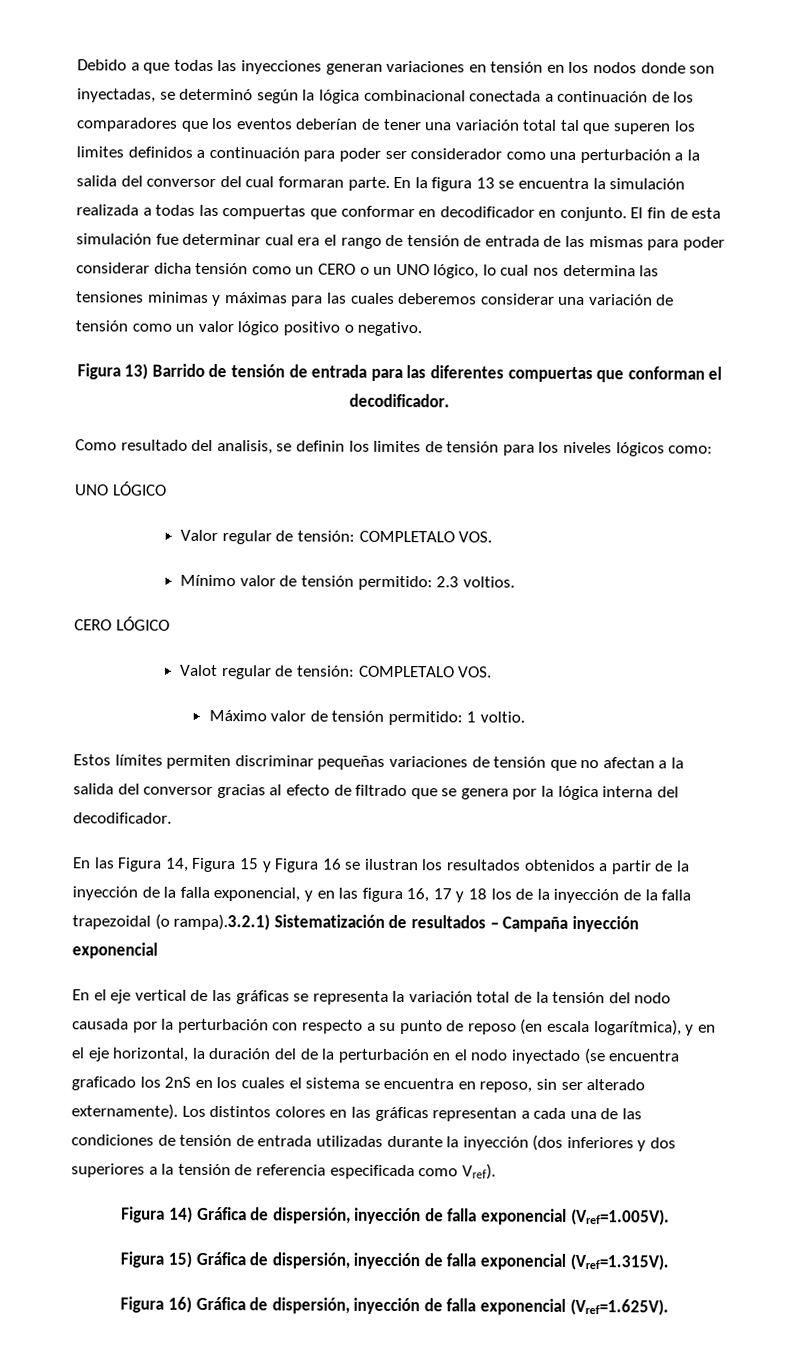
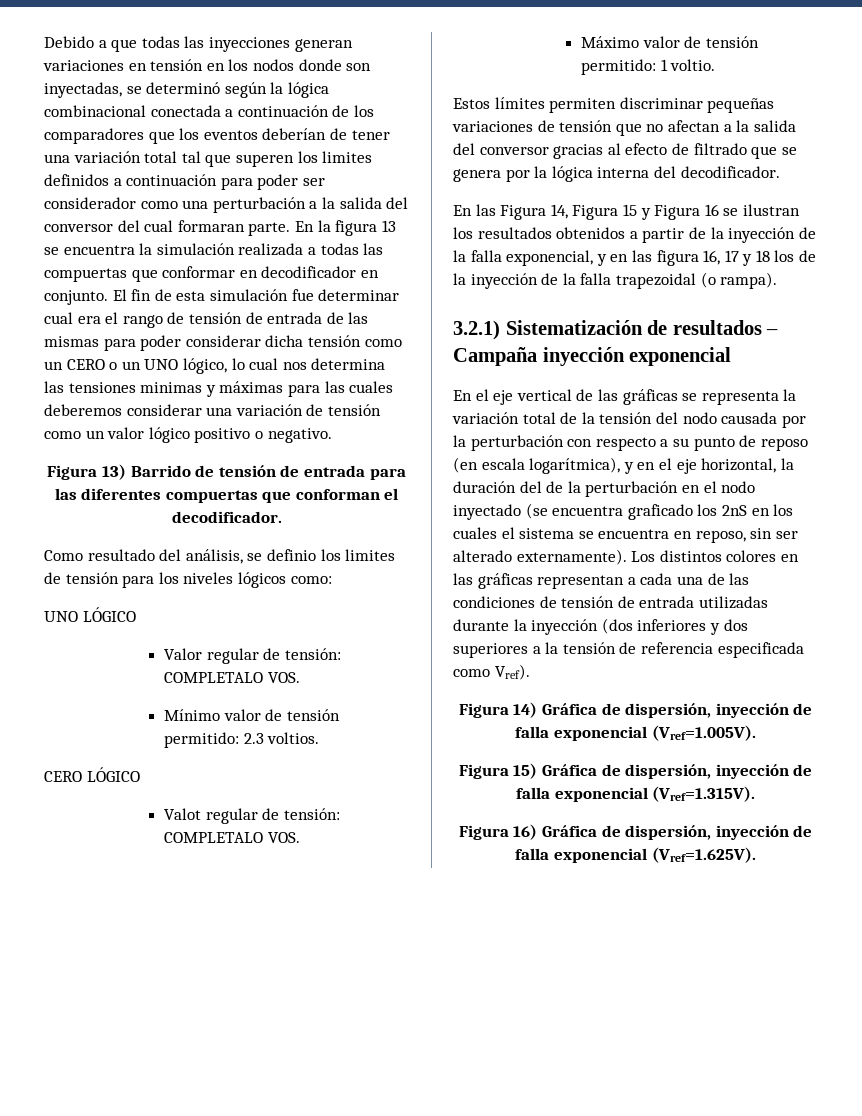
[216,440,345,455] analisis, se definin -> [185,549,316,564] análisis, se definio
[173,913,271,931] rampa).3.2.1) -> [720,272,778,289] [453,320,500,340] rampa). // 3.2.1)

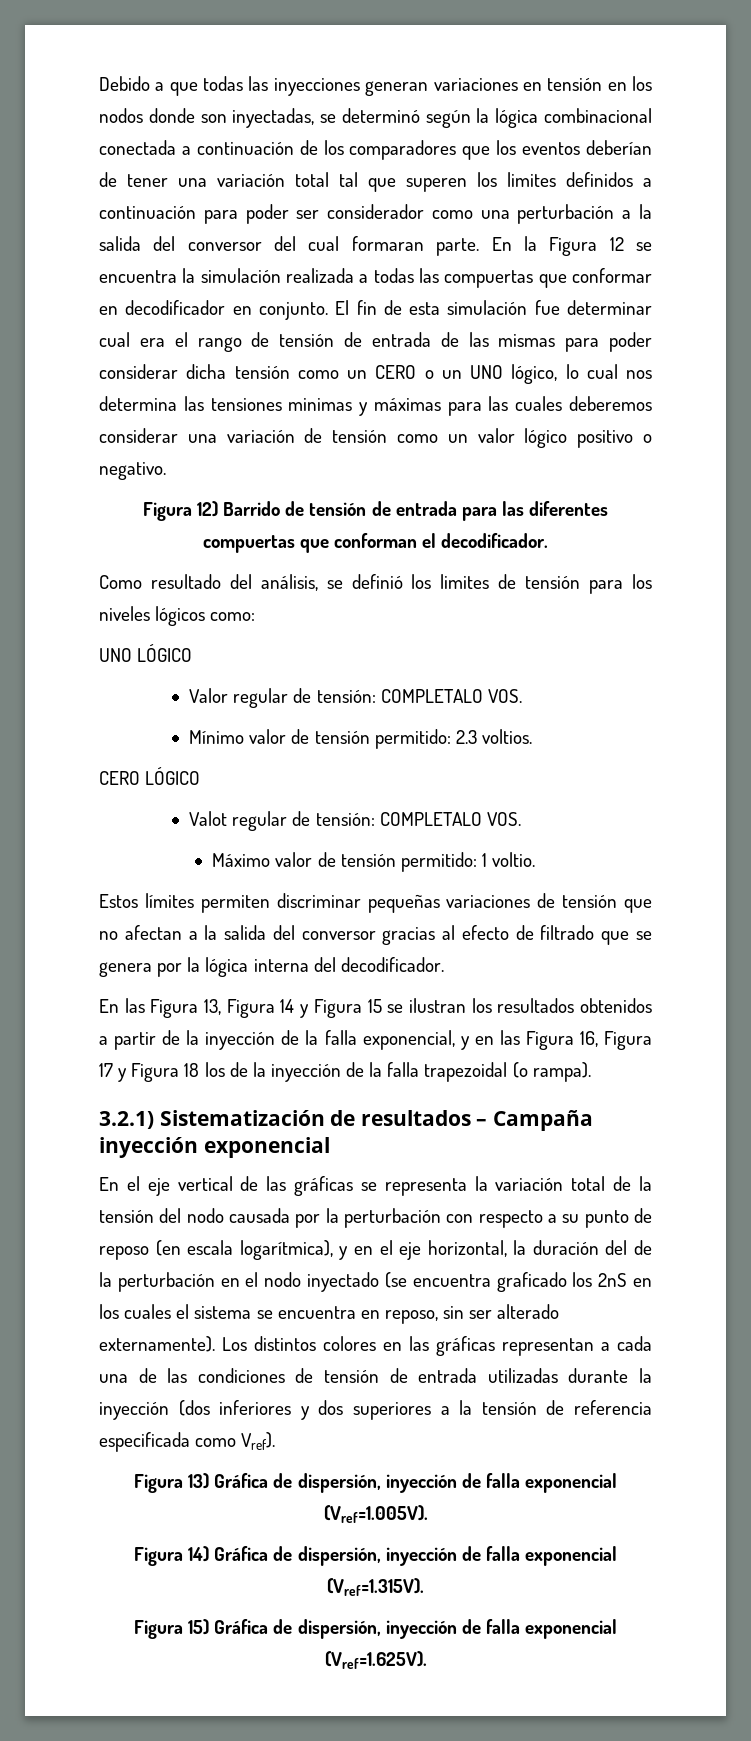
[335,220,396,236] figura 13 -> [549,237,624,256] Figura 12
[102,464,127,480] 13) -> [197,501,219,517] 12)
[266,549,316,561] definio -> [351,574,403,589] definió
[550,204,719,220] 14, Figura 15 y Figura 16 -> [204,999,382,1018] 13, Figura 14 y Figura 15
[656,250,721,266] figura 16, -> [525,1031,652,1050] Figura 16, Figura
(753, 260) none -> [131,1063,180,1082] Figura
[513,702,538,718] 14) -> [188,1473,210,1489] 13)
[513,763,538,779] 15) -> [188,1546,210,1562] 14)
[513,824,538,840] 16) -> [188,1619,210,1635] 15)

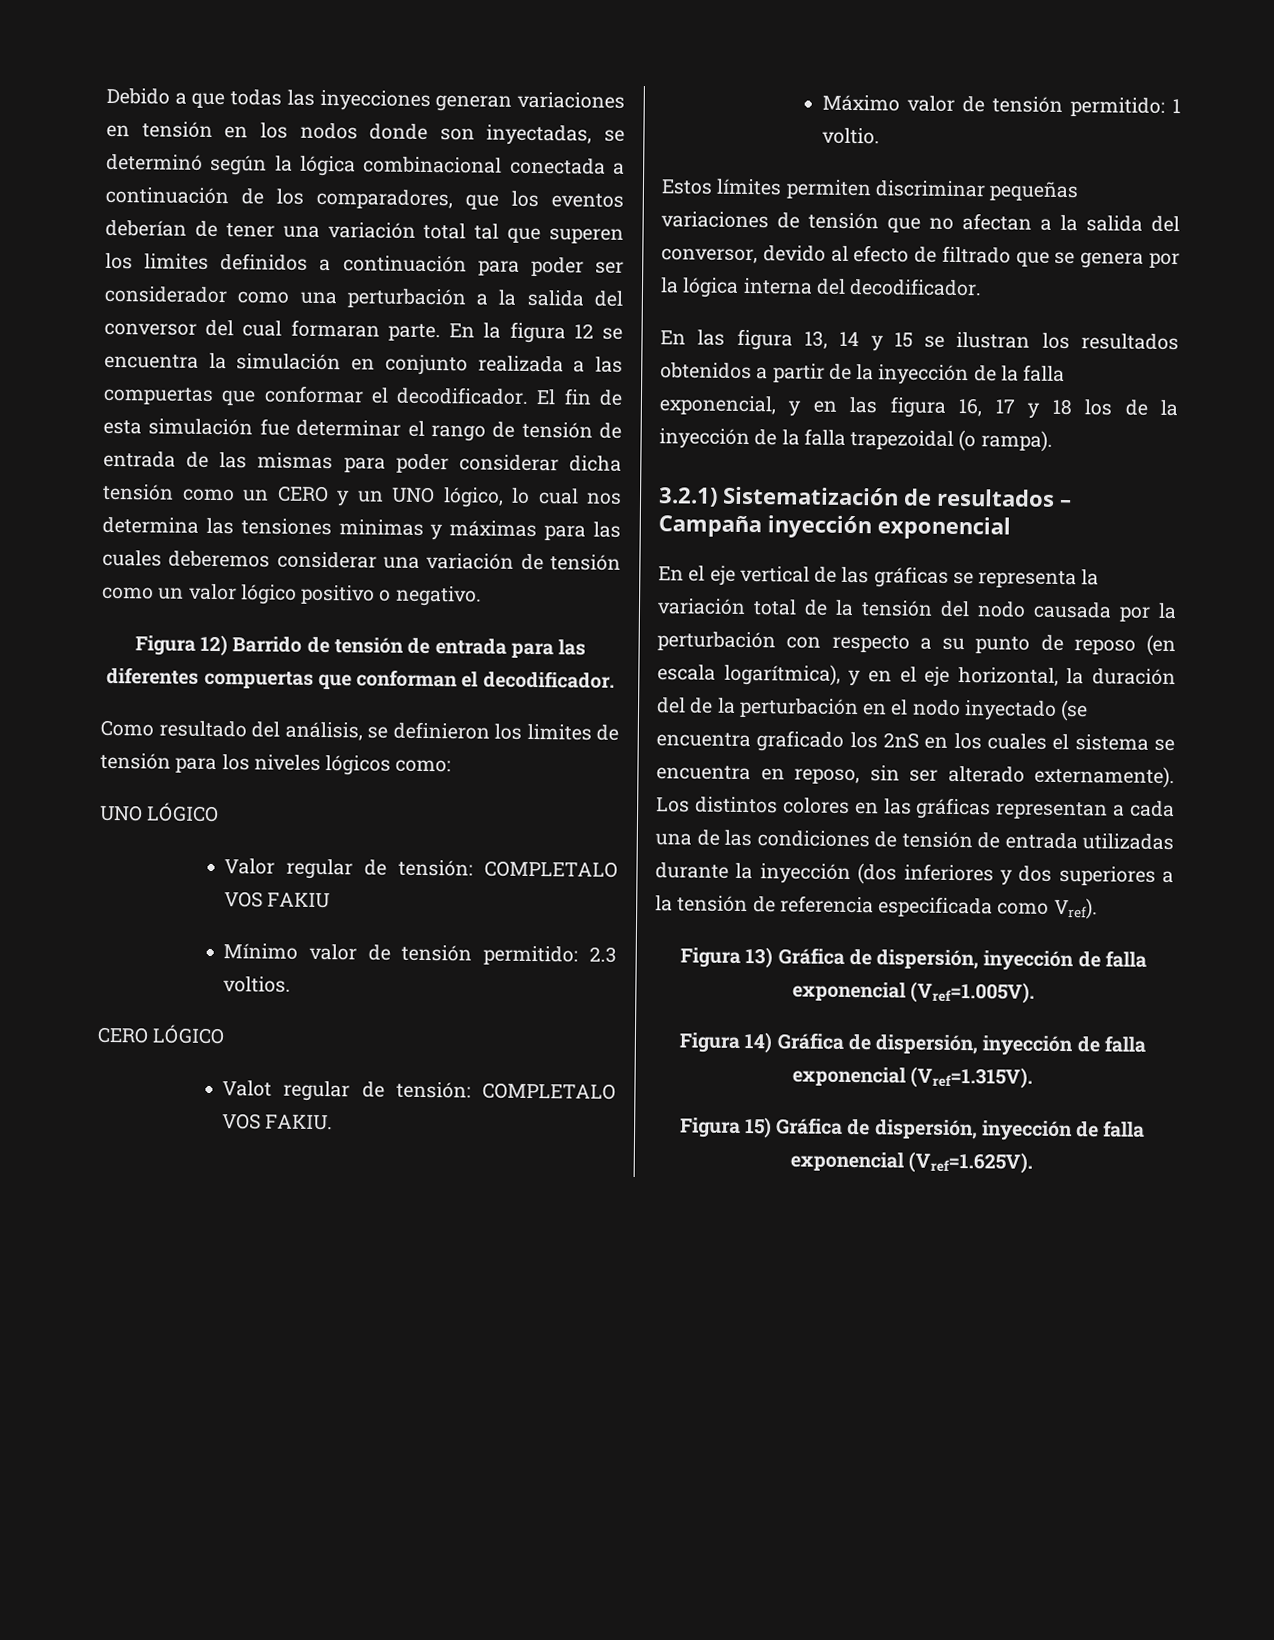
[349,140,457,160] comparadores -> [316,188,453,210] comparadores,
[549,237,598,256] Figura -> [509,321,566,344] figura
(281, 275) none -> [351,354,468,376] en conjunto
[373,268,414,283] todas -> (586, 366) none
[99,300,328,320] en decodificador en conjunto. -> [370,386,530,405] el decodificador.
[99,332,165,347] cual era -> (402, 428) none
[424,370,434,379] o -> [336,490,350,507] y
[351,574,403,589] definió -> [392,721,490,740] definieron
[487,689,522,703] VOS. -> [224,891,331,909] VOS FAKIU
[486,812,521,826] VOS. -> [222,1113,334,1131] VOS FAKIU.
[301,927,436,945] conversor gracias -> [661,245,826,264] conversor, devido
[150,999,275,1018] Figura 13, Figura -> [736,328,828,351] figura 13,
[313,999,362,1018] Figura -> (884, 343) none
[525,1031,652,1050] Figura 16, Figura -> [889,396,983,418] figura 16,
[131,1063,180,1082] Figura -> (1041, 410) none

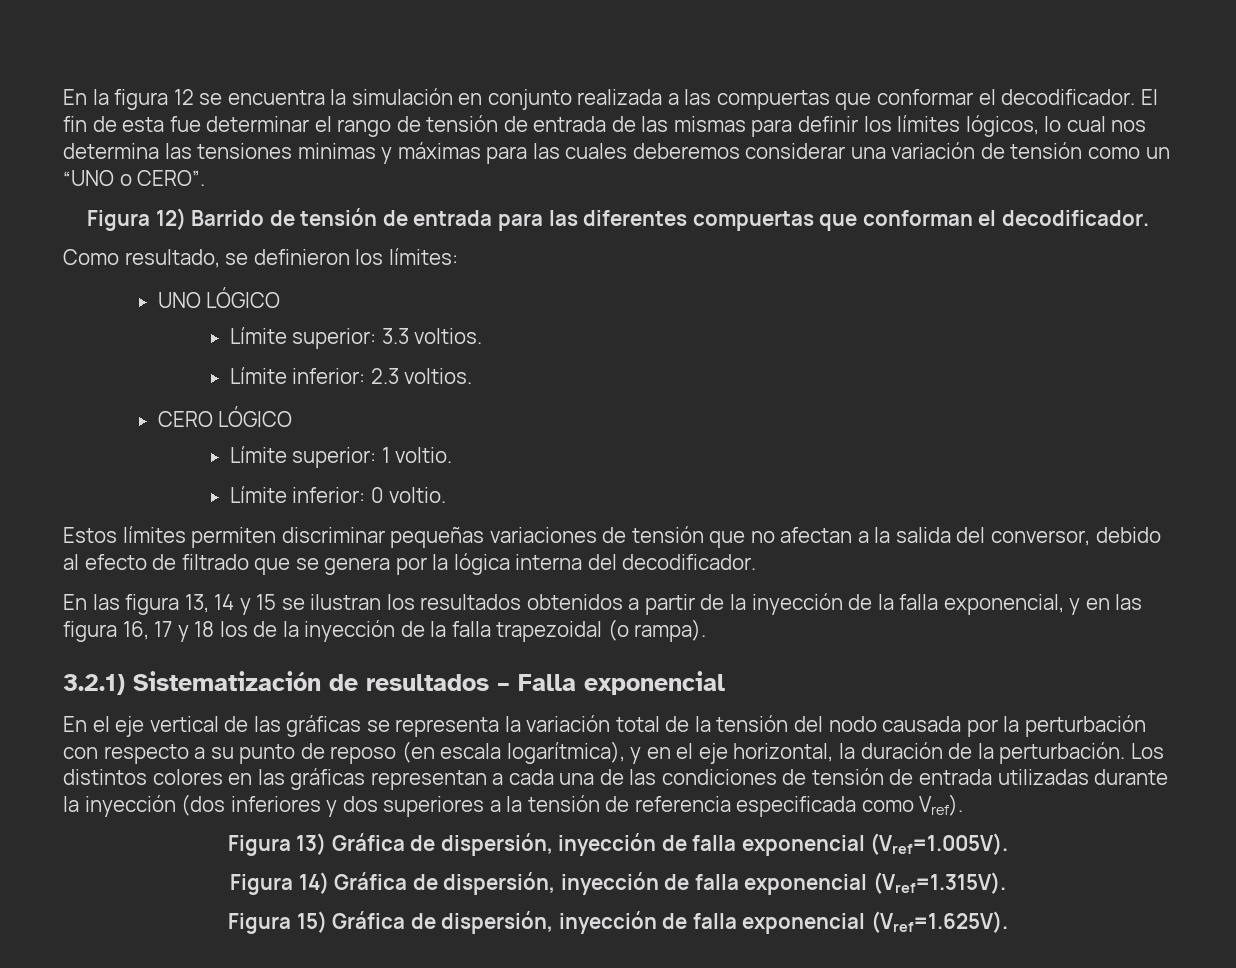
[106,87,625,112] [106,121,625,146] [106,153,625,177] [105,186,624,210] [105,219,624,244] [105,252,624,277] [104,285,623,309] [104,319,441,342] Debido a que todas las inyecciones generan variaciones en tensión en los nodos donde son inyectadas, se determinó según la lógica combinacional conectada a continuación de los comparadores, que los eventos deberían de tener una variación total tal que superen los limites definidos a continuación para poder ser considerador como una perturbación a la salida del conversor del cual formaran parte. -> (63, 97) none
[148,418,254,436] simulación -> (165, 124) none
[395,453,622,474] [102,483,504,508] poder considerar dicha tensión como un CERO y un UNO lógico, -> [798,115,1039,137] definir los límites lógicos,
[188,583,482,607] valor lógico positivo o negativo. -> [63,170,206,186] “UNO o CERO”.
[158,720,619,741] [100,752,452,776] [99,802,220,823] [224,858,618,880] [224,891,331,909] [223,943,618,966] [223,976,292,993] [97,1024,226,1045] [222,1080,616,1102] [222,1113,334,1131] [821,94,1181,117] resultado del análisis, se definieron los limites de tensión para los niveles lógicos como: // UNO LÓGICO // Valor regular de tensión: COMPLETALO VOS FAKIU // Mínimo valor de tensión permitido: 2.3 voltios. // CERO LÓGICO // Valot regular de tensión: COMPLETALO VOS FAKIU. // Máximo valor de tensión permitido: 1 -> [124,248,458,268] [157,287,281,308] [229,327,483,349] [229,367,473,384] [157,406,293,427] [229,446,453,468] [229,486,384,503] resultado, se definieron los límites: // UNO LÓGICO // Límite superior: 3.3 voltios. // Límite inferior: 2.3 voltios. // CERO LÓGICO // Límite superior: 1 voltio. // Límite inferior: 0
[762,245,826,262] devido -> [1095,527,1161,543] debido
[658,515,872,539] Campaña inyección -> [518,674,576,691] Falla
[657,697,1089,722] [656,730,1175,752] [656,765,1175,789] del de la perturbación en el nodo inyectado (se encuentra graficado los 2nS en los cuales el sistema se encuentra en reposo, sin ser alterado externamente). -> [948,742,1126,764] de la perturbación.

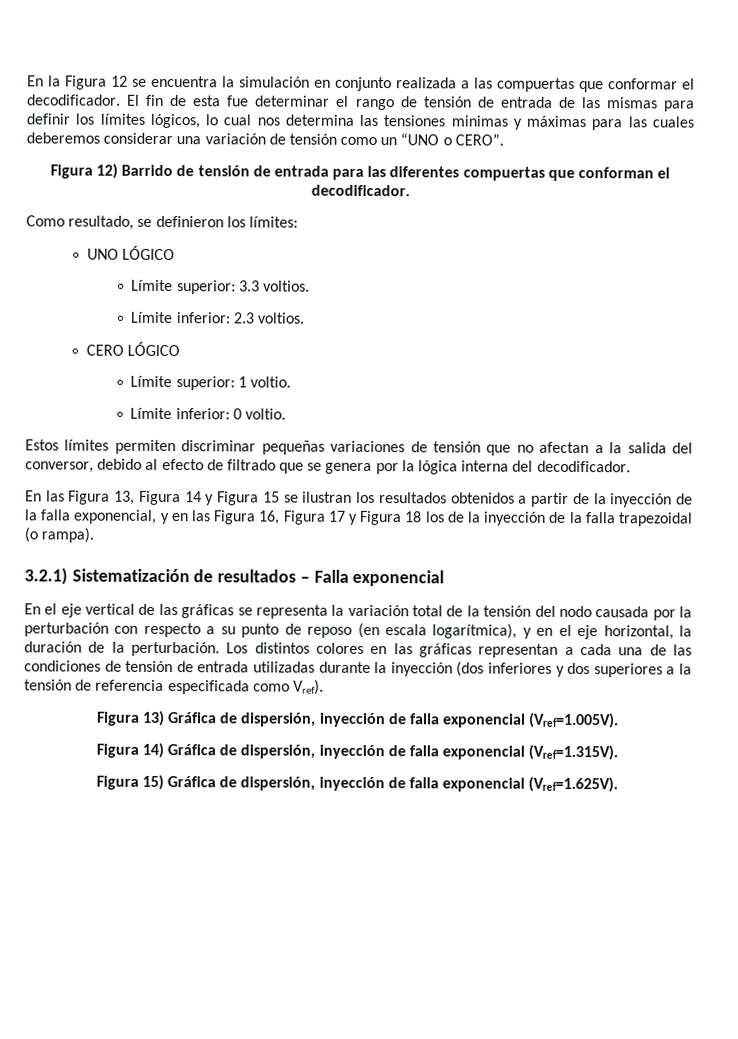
[114,89,169,110] figura -> [65,75,107,90] Figura
[125,594,209,615] figura 13, -> [68,490,181,506] Figura 13, Figura
(251, 606) none -> [217,491,260,506] Figura
[63,621,149,642] figura 16, -> [213,510,326,525] Figura 16, Figura
(189, 633) none -> [359,510,403,526] Figura

